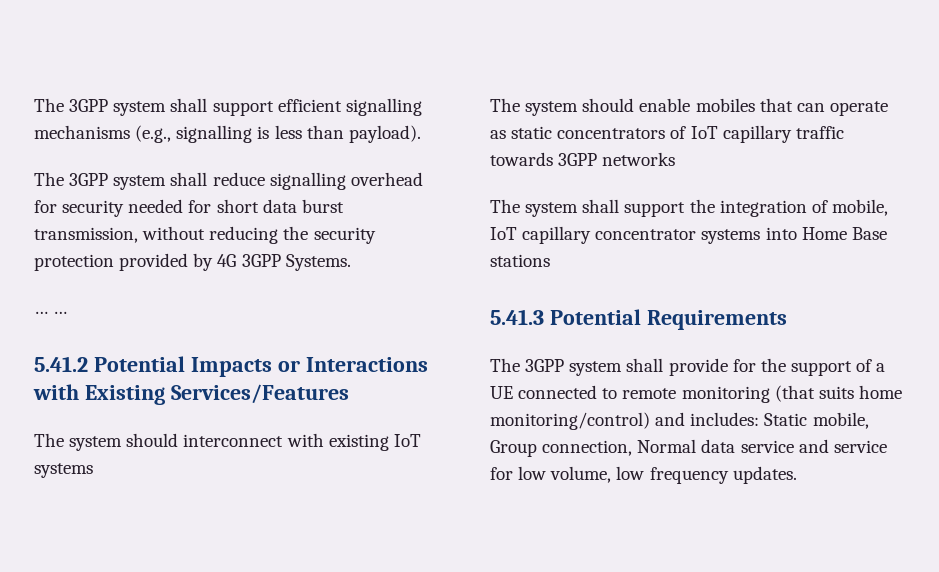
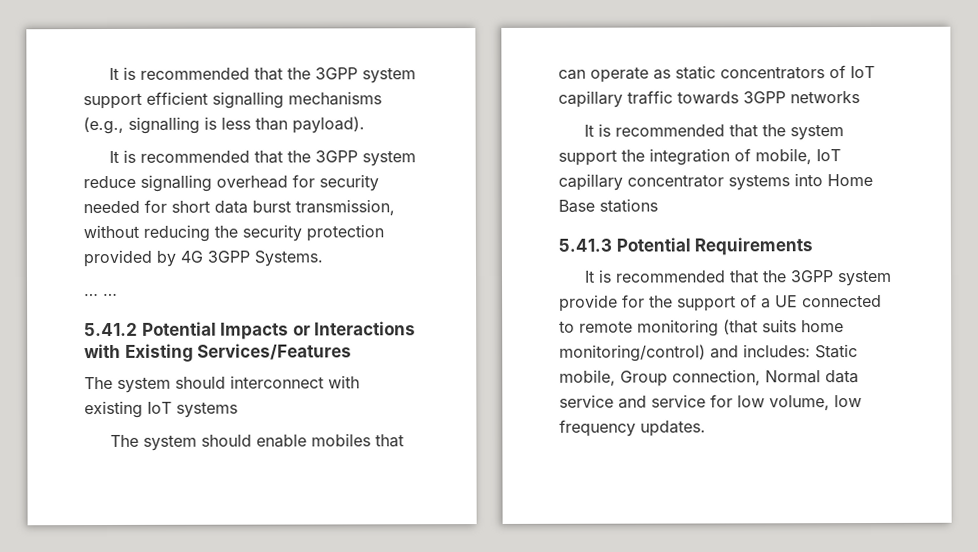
[34,98,208,116] The 3GPP system shall -> [109,66,417,84] It is recommended that the 3GPP system
[34,172,208,190] The 3GPP system shall -> [109,149,417,167] It is recommended that the 3GPP system
[490,199,620,217] The system shall -> [584,123,845,141] It is recommended that the system
[490,358,664,376] The 3GPP system shall -> [584,269,893,287] It is recommended that the 3GPP system

